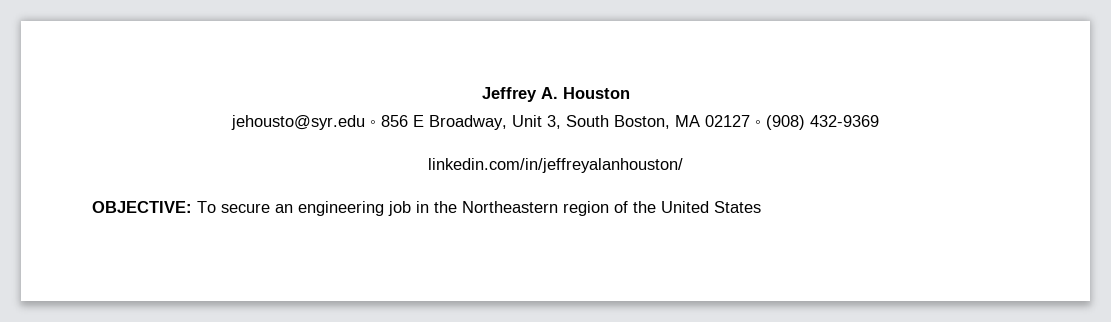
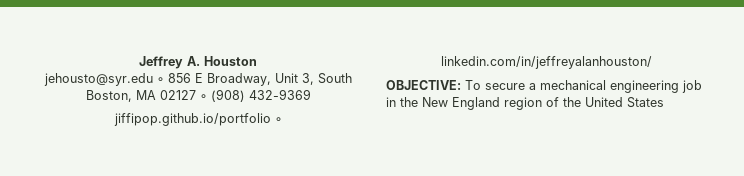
(879, 121) none -> [113,113,282,126] jiffipop.github.io/portfolio ◦
[275,204,293,213] an -> [529,80,606,90] a mechanical
[462,201,558,213] Northeastern -> [422,97,500,110] New England

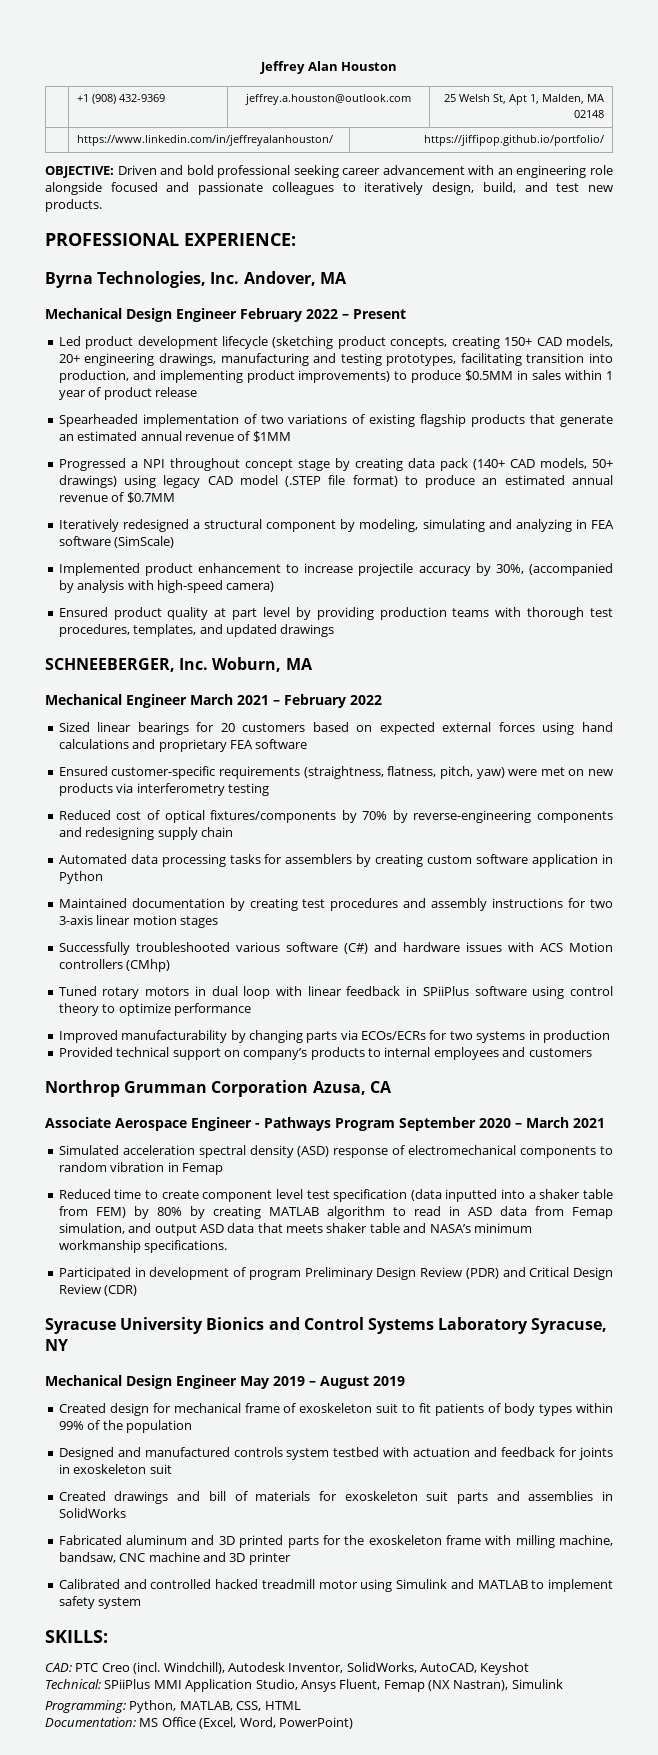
[187,56,200,66] A. -> [307,61,338,71] Alan
[43,73,352,86] [85,89,311,102] [113,113,282,126] [440,56,652,69] [386,80,702,93] [386,97,664,110] // jehousto@syr.edu ◦ 856 E Broadway, Unit 3, South Boston, MA 02127 ◦ (908) 432-9369 // jiffipop.github.io/portfolio ◦ linkedin.com/in/jeffreyalanhouston/ // OBJECTIVE: To secure a mechanical engineering job in the New England region of the United States -> [76,94,165,104] [245,93,411,105] [444,94,605,105] [574,110,605,118] [76,134,333,146] [424,134,605,146] [45,165,613,178] [45,182,614,195] [45,199,102,212] [45,233,296,246] [45,271,347,288] [45,308,406,322] [58,336,613,349] [58,353,613,366] [58,370,613,383] [58,387,197,400] [58,414,614,427] [58,431,291,442] [58,458,613,471] [58,475,613,488] [58,492,175,503] [58,519,615,532] [58,536,175,548] [58,563,614,576] [58,580,275,593] [58,607,614,620] [58,624,335,637] [45,657,313,672] [45,694,382,708] [58,722,613,735] [58,739,308,752] [58,766,613,779] [58,783,269,796] [58,810,613,823] [58,827,233,840] [58,854,613,867] [58,871,103,884] [58,898,613,911] [58,915,218,928] [58,942,613,955] [58,959,171,972] [58,986,613,999] [58,1003,251,1016] [58,1030,610,1043] [58,1047,592,1060] [45,1080,392,1097] [45,1117,605,1131] [58,1145,613,1158] [58,1162,223,1175] [58,1189,613,1202] [58,1206,614,1219] [58,1223,532,1236] [58,1240,228,1253] [58,1267,613,1280] [58,1284,138,1296] [45,1317,608,1334] [45,1339,68,1351] [45,1375,405,1389] [58,1403,613,1416] [58,1420,192,1433] [58,1447,613,1460] [58,1464,172,1474] [58,1491,613,1504] [58,1508,126,1518] [58,1535,614,1548] [58,1552,291,1565] [58,1579,613,1592] [58,1596,142,1609] [45,1630,108,1643] [45,1662,530,1675] [45,1679,563,1692] [45,1700,301,1713] [45,1717,353,1729] // | +1 (908) 432-9369 | jeffrey.a.houston@outlook.com | 25 Welsh St, Apt 1, Malden, MA 02148 // | https://www.linkedin.com/in/jeffreyalanhouston/ | https://jiffipop.github.io/portfolio/ // OBJECTIVE: Driven and bold professional seeking career advancement with an engineering role alongside focused and passionate colleagues to iteratively design, build, and test new products. // PROFESSIONAL EXPERIENCE: // Byrna Technologies, Inc. Andover, MA // Mechanical Design Engineer February 2022 – Present // Led product development lifecycle (sketching product concepts, creating 150+ CAD models, 20+ engineering drawings, manufacturing and testing prototypes, facilitating transition into production, and implementing product improvements) to produce $0.5MM in sales within 1 year of product release // Spearheaded implementation of two variations of existing flagship products that generate an estimated annual revenue of $1MM // Progressed a NPI throughout concept stage by creating data pack (140+ CAD models, 50+ drawings) using legacy CAD model (.STEP file format) to produce an estimated annual revenue of $0.7MM // Iteratively redesigned a structural component by modeling, simulating and analyzing in FEA software (SimScale) // Implemented product enhancement to increase projectile accuracy by 30%, (accompanied by analysis with high-speed camera) // Ensured product quality at part level by providing production teams with thorough test procedures, templates, and updated drawings // SCHNEEBERGER, Inc. Woburn, MA // Mechanical Engineer March 2021 – February 2022 // Sized linear bearings for 20 customers based on expected external forces using hand calculations and proprietary FEA software // Ensured customer-specific requirements (straightness, flatness, pitch, yaw) were met on new products via interferometry testing // Reduced cost of optical fixtures/components by 70% by reverse-engineering components and redesigning supply chain // Automated data processing tasks for assemblers by creating custom software application in Python // Maintained documentation by creating test procedures and assembly instructions for two 3-axis linear motion stages // Successfully troubleshooted various software (C#) and hardware issues with ACS Motion controllers (CMhp) // Tuned rotary motors in dual loop with linear feedback in SPiiPlus software using control theory to optimize performance // Improved manufacturability by changing parts via ECOs/ECRs for two systems in production // Provided technical support on company’s products to internal employees and customers // Northrop Grumman Corporation Azusa, CA // Associate Aerospace Engineer - Pathways Program September 2020 – March 2021 // Simulated acceleration spectral density (ASD) response of electromechanical components to random vibration in Femap // Reduced time to create component level test specification (data inputted into a shaker table from FEM) by 80% by creating MATLAB algorithm to read in ASD data from Femap simulation, and output ASD data that meets shaker table and NASA’s minimum workmanship specifications. // Participated in development of program Preliminary Design Review (PDR) and Critical Design Review (CDR) // Syracuse University Bionics and Control Systems Laboratory Syracuse, NY // Mechanical Design Engineer May 2019 – August 2019 // Created design for mechanical frame of exoskeleton suit to fit patients of body types within 99% of the population // Designed and manufactured controls system testbed with actuation and feedback for joints in exoskeleton suit // Created drawings and bill of materials for exoskeleton suit parts and assemblies in SolidWorks // Fabricated aluminum and 3D printed parts for the exoskeleton frame with milling machine, bandsaw, CNC machine and 3D printer // Calibrated and controlled hacked treadmill motor using Simulink and MATLAB to implement safety system // SKILLS: // CAD: PTC Creo (incl. Windchill), Autodesk Inventor, SolidWorks, AutoCAD, Keyshot // Technical: SPiiPlus MMI Application Studio, Ansys Fluent, Femap (NX Nastran), Simulink // Programming: Python, MATLAB, CSS, HTML // Documentation: MS Office (Excel, Word, PowerPoint)

